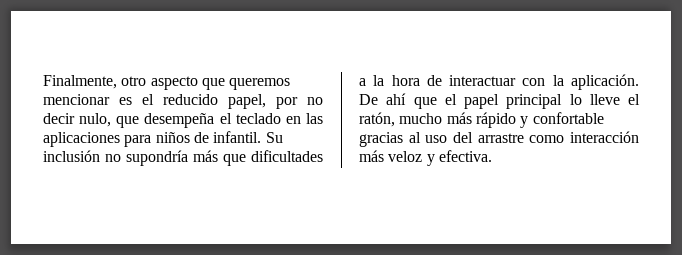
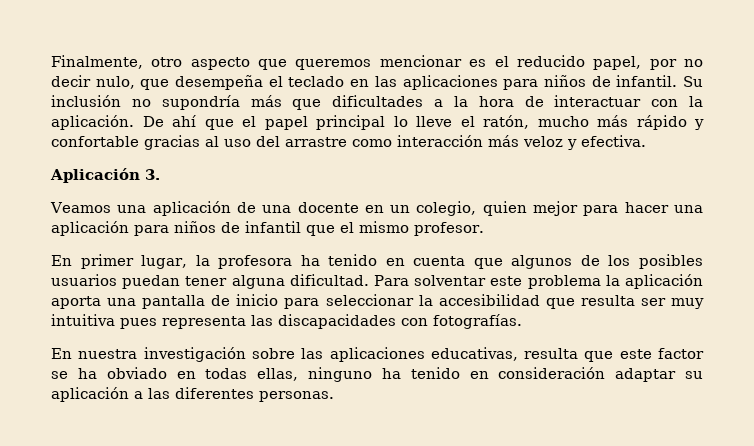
(492, 156) none -> [50,168,160,183] [50,201,704,216] [51,221,484,236] [51,254,703,269] [51,274,703,289] [51,294,705,309] [51,314,522,329] [51,347,704,362] [51,367,703,382] [51,387,334,402] // Aplicación 3. // Veamos una aplicación de una docente en un colegio, quien mejor para hacer una aplicación para niños de infantil que el mismo profesor. // En primer lugar, la profesora ha tenido en cuenta que algunos de los posibles usuarios puedan tener alguna dificultad. Para solventar este problema la aplicación aporta una pantalla de inicio para seleccionar la accesibilidad que resulta ser muy intuitiva pues representa las discapacidades con fotografías. // En nuestra investigación sobre las aplicaciones educativas, resulta que este factor se ha obviado en todas ellas, ninguno ha tenido en consideración adaptar su aplicación a las diferentes personas.

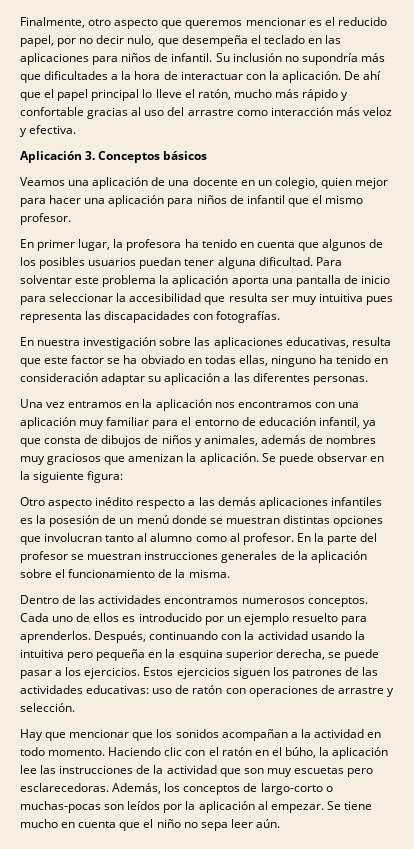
(160, 174) none -> [98,151,208,163] Conceptos básicos
(334, 396) none -> [20,399,359,411] [20,417,376,429] [20,435,377,447] [20,453,384,465] [20,471,124,483] [20,497,382,509] [20,515,384,527] [20,533,378,545] [20,551,367,563] [20,569,230,578] [20,595,368,607] [20,613,368,625] [20,631,365,643] [20,649,379,661] [20,667,379,679] [20,685,394,697] [20,703,75,712] [20,729,382,741] [20,747,389,759] [20,765,374,777] [20,783,333,795] [20,801,372,813] [20,819,280,831] // Una vez entramos en la aplicación nos encontramos con una aplicación muy familiar para el entorno de educación infantil, ya que consta de dibujos de niños y animales, además de nombres muy graciosos que amenizan la aplicación. Se puede observar en la siguiente figura: // Otro aspecto inédito respecto a las demás aplicaciones infantiles es la posesión de un menú donde se muestran distintas opciones que involucran tanto al alumno como al profesor. En la parte del profesor se muestran instrucciones generales de la aplicación sobre el funcionamiento de la misma. // Dentro de las actividades encontramos numerosos conceptos. Cada uno de ellos es introducido por un ejemplo resuelto para aprenderlos. Después, continuando con la actividad usando la intuitiva pero pequeña en la esquina superior derecha, se puede pasar a los ejercicios. Estos ejercicios siguen los patrones de las actividades educativas: uso de ratón con operaciones de arrastre y selección. // Hay que mencionar que los sonidos acompañan a la actividad en todo momento. Haciendo clic con el ratón en el búho, la aplicación lee las instrucciones de la actividad que son muy escuetas pero esclarecedoras. Además, los conceptos de largo-corto o muchas-pocas son leídos por la aplicación al empezar. Se tiene mucho en cuenta que el niño no sepa leer aún.

